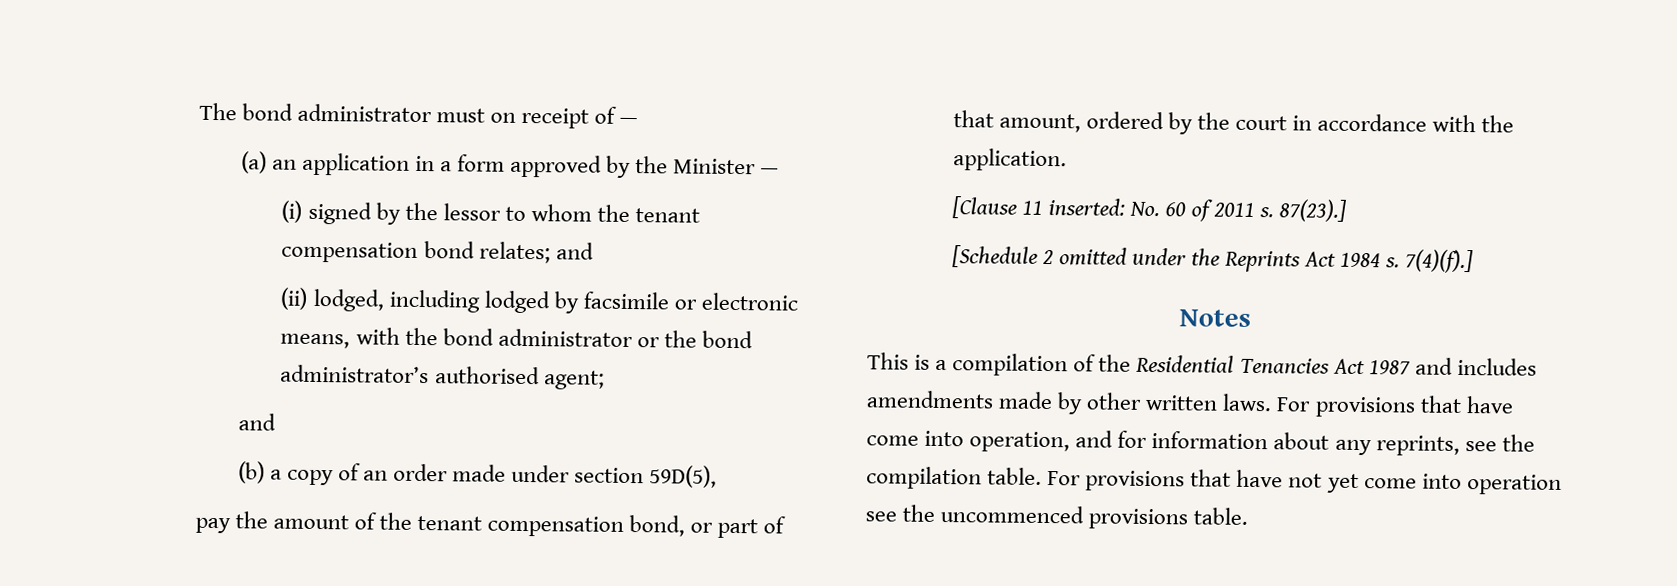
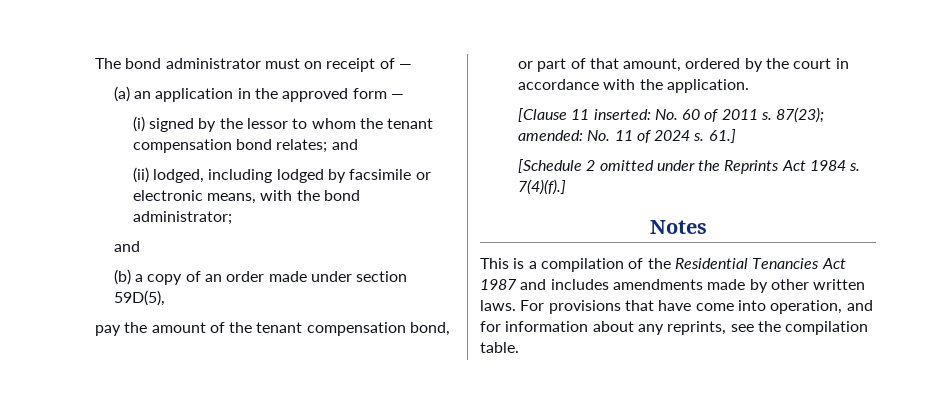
[439,154,757,179] a form approved by the Minister -> [255,88,387,102] the approved form
[497,328,753,349] [280,364,605,390] administrator or the bond administrator’s authorised agent; -> [132,211,232,225] administrator;
[1279,199,1348,222] 87(23).] -> [776,107,825,123] [517,129,736,143] 87(23); amended: No. 11 of 2024 s. 61.]
[1047,469,1562,495] [865,504,1249,530] For provisions that have not yet come into operation see the uncommenced provisions table. -> (519, 347) none

